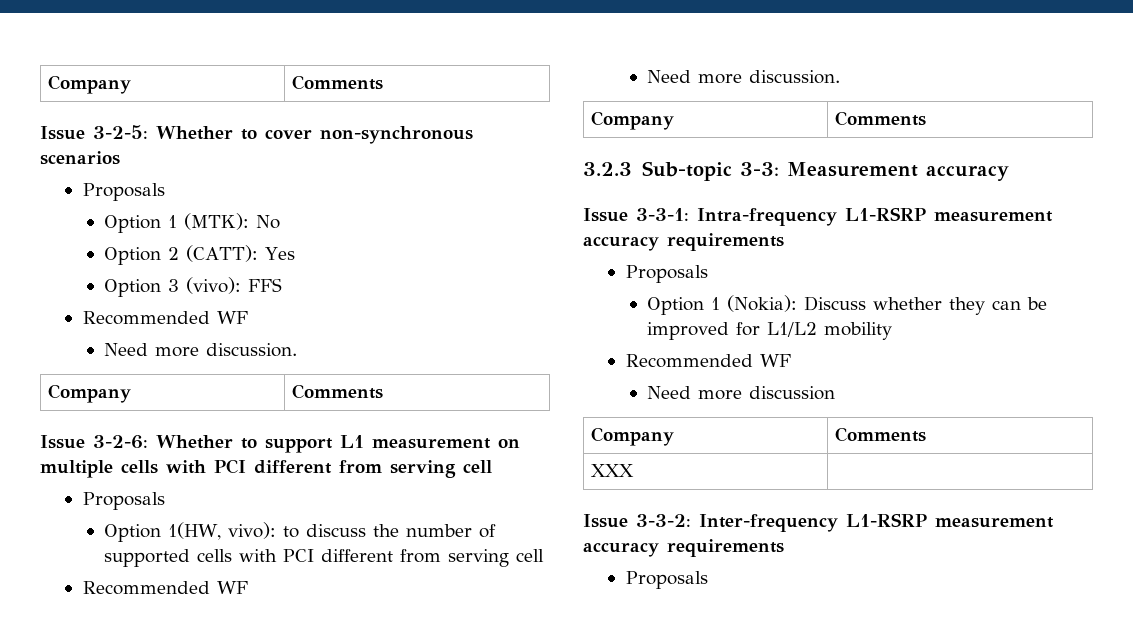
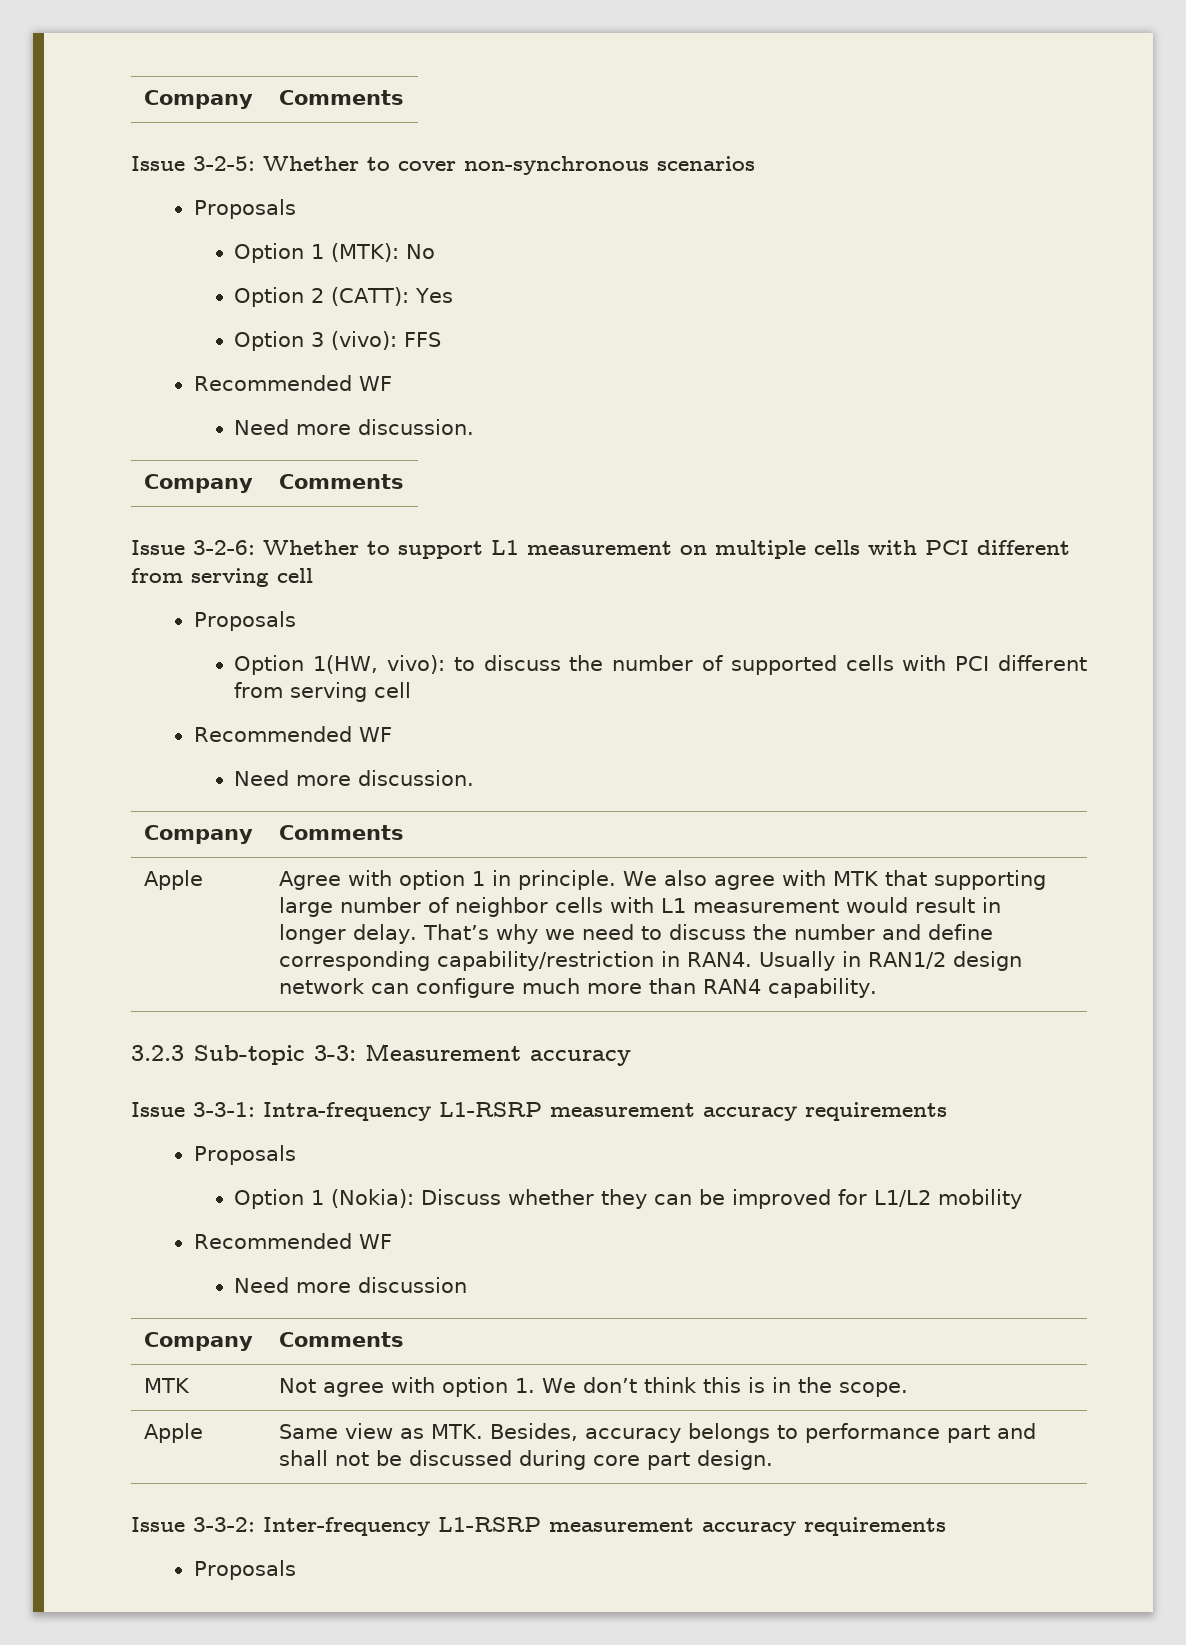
(926, 118) none -> [143,870,203,890] [278,870,1046,890] [278,897,1001,917] [278,924,993,944] [278,951,1022,971] [278,978,877,998] // Apple | Agree with option 1 in principle. We also agree with MTK that supporting large number of neighbor cells with L1 measurement would result in longer delay. That’s why we need to discuss the number and define corresponding capability/restriction in RAN4. Usually in RAN1/2 design network can configure much more than RAN4 capability.
[590,464,634,477] XXX | -> [143,1378,190,1393] [278,1377,908,1397] [143,1423,203,1443] [278,1423,1036,1443] [278,1450,773,1470] MTK | Not agree with option 1. We don’t think this is in the scope. // Apple | Same view as MTK. Besides, accuracy belongs to performance part and shall not be discussed during core part design.

